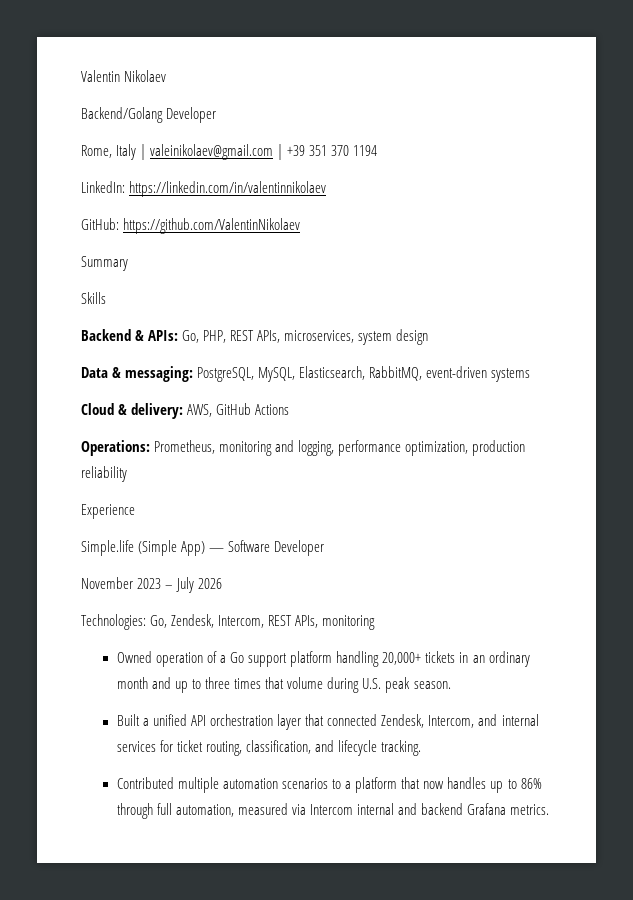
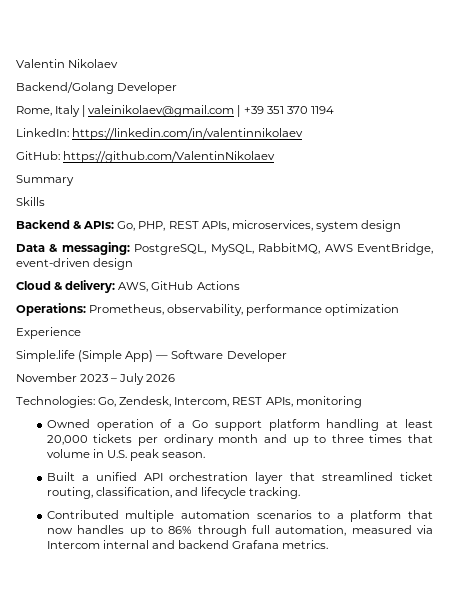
[299,366,531,382] Elasticsearch, RabbitMQ, event-driven systems -> [258,243,433,255] [16,258,134,270] RabbitMQ, AWS EventBridge, event-driven design
[219,440,526,456] [81,466,127,482] monitoring and logging, performance optimization, production reliability -> [167,304,400,316] observability, performance optimization
[382,651,485,665] 20,000+ tickets in an -> [386,419,433,428] [46,434,159,446] at least 20,000 tickets per
[327,677,360,693] during -> [92,449,104,458] in
[327,714,539,728] [116,740,174,752] connected Zendesk, Intercom, and internal services for -> [322,472,394,481] streamlined

